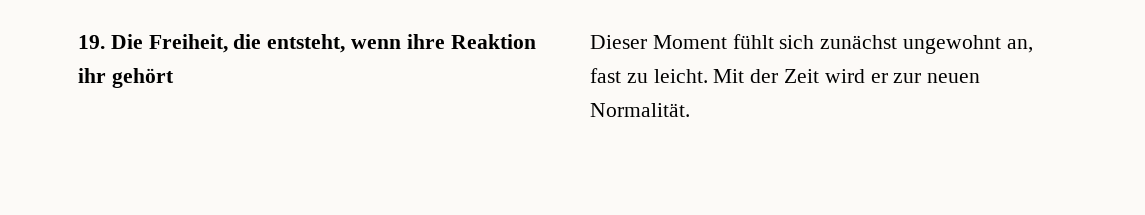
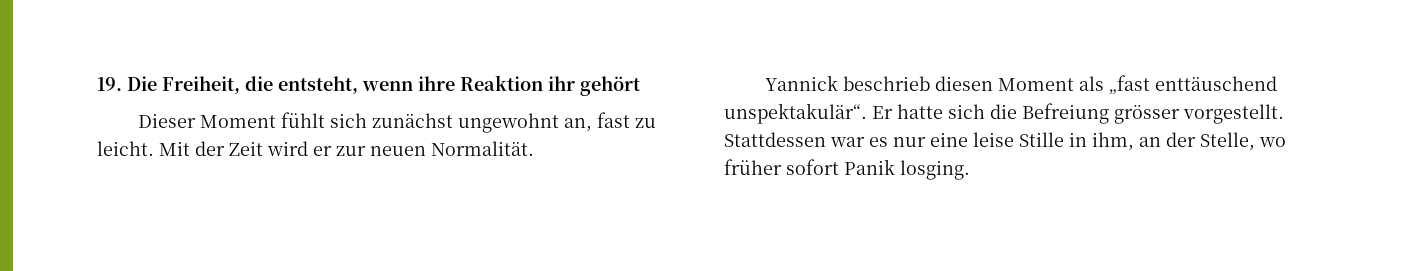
(690, 110) none -> [764,75,1277,94] [724,103,1284,124] [724,132,1286,151] [724,159,970,180] // Yannick beschrieb diesen Moment als „fast enttäuschend unspektakulär“. Er hatte sich die Befreiung grösser vorgestellt. Stattdessen war es nur eine leise Stille in ihm, an der Stelle, wo früher sofort Panik losging.

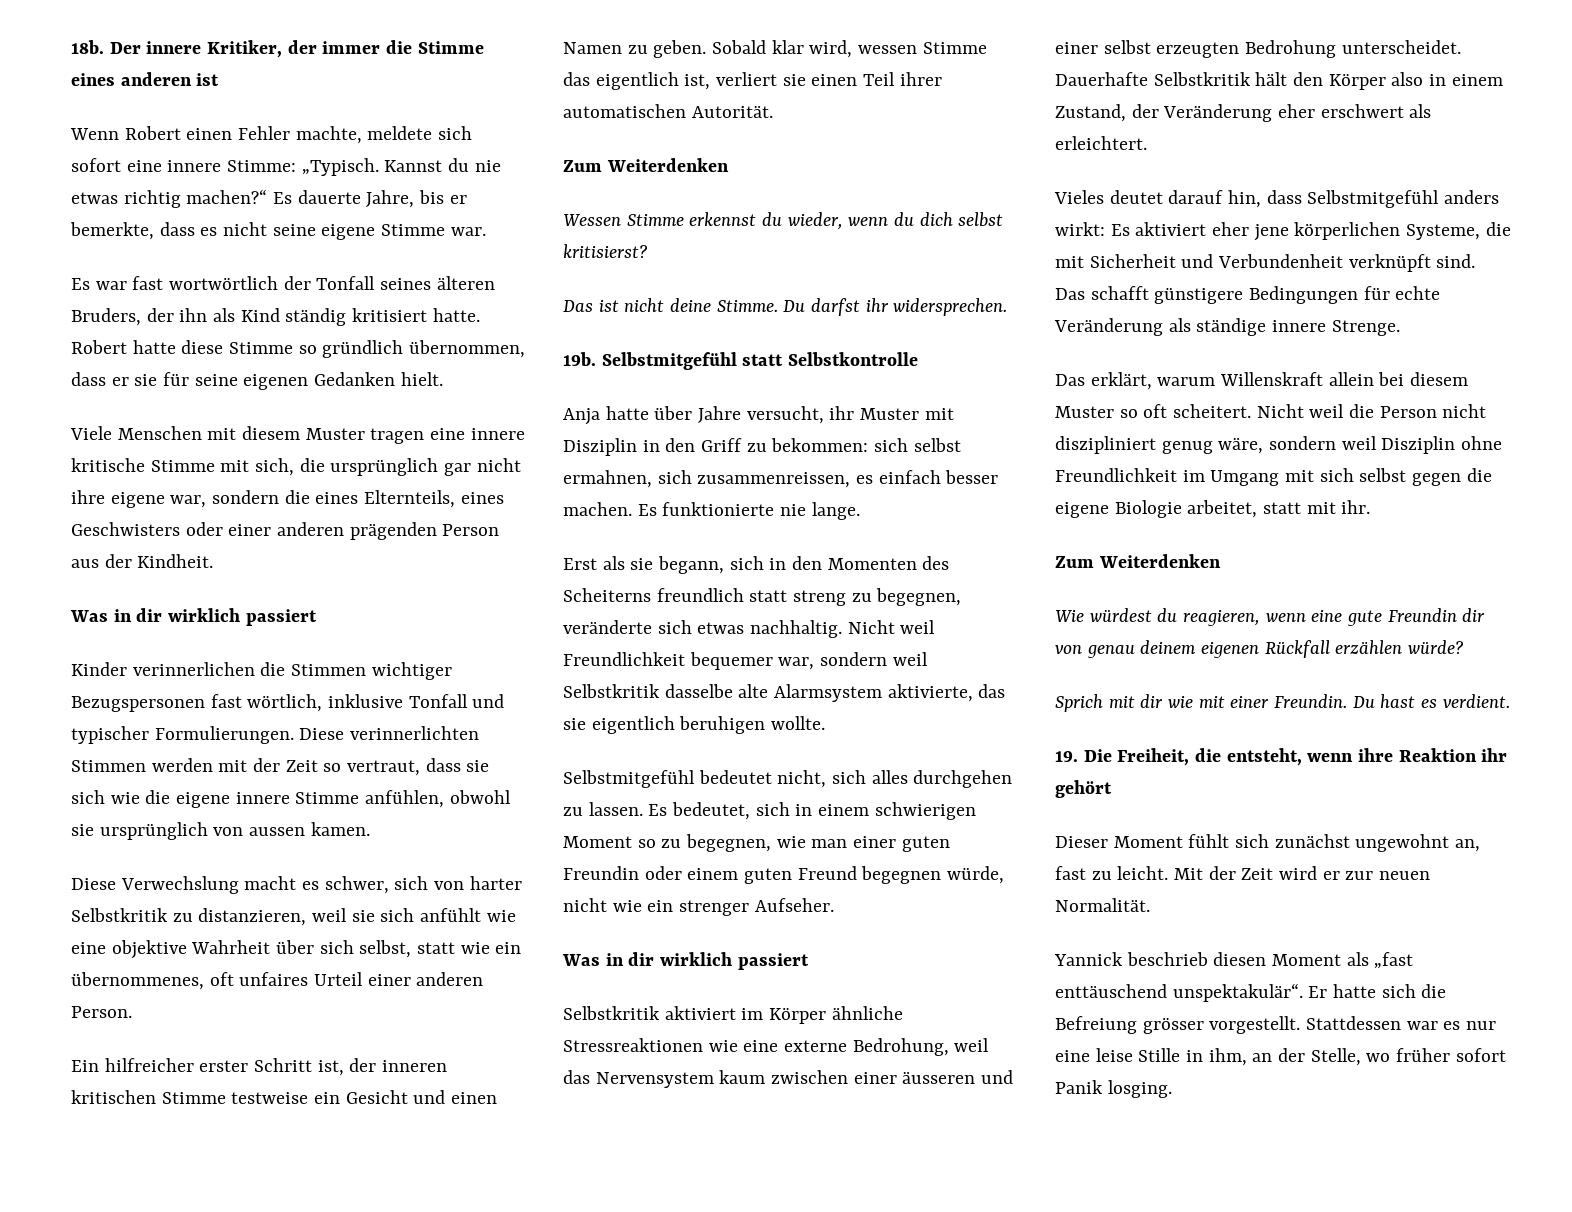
(97, 84) none -> [71,40,484,58] [71,72,220,86] [70,126,473,144] [71,158,501,176] [71,189,467,208] [70,222,486,240] [71,276,495,290] [71,308,480,326] [71,340,526,358] [71,372,443,390] [70,426,525,444] [71,458,521,476] [71,490,504,508] [71,522,500,540] [71,554,214,568] [70,608,317,626] [71,662,452,680] [71,694,505,712] [71,726,480,744] [71,758,490,776] [71,790,511,808] [71,822,370,840] [71,876,522,894] [71,908,516,926] [71,940,522,959] [71,972,484,990] [71,1006,132,1018] [71,1058,448,1076] [71,1090,498,1104] [563,40,987,58] [563,72,942,90] [563,104,773,118] [563,158,729,172] [563,212,1004,230] [563,244,648,258] [563,298,1008,316] [563,352,919,370] [563,406,954,425] [563,438,961,456] [563,470,999,488] [563,502,860,520] [563,556,950,574] [563,588,962,606] [563,620,936,638] [563,652,928,670] [563,684,1006,702] [563,716,826,734] [563,770,1013,788] [563,802,976,820] [563,834,950,852] [563,866,1005,884] [563,898,834,916] [562,952,809,970] [563,1006,903,1024] [563,1038,990,1056] [563,1070,1014,1088] [1055,40,1461,58] [1055,72,1503,90] [1055,104,1432,122] [1055,136,1147,150] [1054,190,1500,208] [1055,222,1511,241] [1055,254,1476,272] [1055,286,1441,304] [1054,318,1400,336] [1055,372,1469,390] [1055,404,1487,418] [1055,436,1503,454] [1055,468,1492,486] [1055,500,1371,518] [1055,554,1221,568] [1055,608,1486,626] [1055,640,1465,658] [1055,694,1510,712] 18b. Der innere Kritiker, der immer die Stimme eines anderen ist // Wenn Robert einen Fehler machte, meldete sich sofort eine innere Stimme: „Typisch. Kannst du nie etwas richtig machen?“ Es dauerte Jahre, bis er bemerkte, dass es nicht seine eigene Stimme war. // Es war fast wortwörtlich der Tonfall seines älteren Bruders, der ihn als Kind ständig kritisiert hatte. Robert hatte diese Stimme so gründlich übernommen, dass er sie für seine eigenen Gedanken hielt. // Viele Menschen mit diesem Muster tragen eine innere kritische Stimme mit sich, die ursprünglich gar nicht ihre eigene war, sondern die eines Elternteils, eines Geschwisters oder einer anderen prägenden Person aus der Kindheit. // Was in dir wirklich passiert // Kinder verinnerlichen die Stimmen wichtiger Bezugspersonen fast wörtlich, inklusive Tonfall und typischer Formulierungen. Diese verinnerlichten Stimmen werden mit der Zeit so vertraut, dass sie sich wie die eigene innere Stimme anfühlen, obwohl sie ursprünglich von aussen kamen. // Diese Verwechslung macht es schwer, sich von harter Selbstkritik zu distanzieren, weil sie sich anfühlt wie eine objektive Wahrheit über sich selbst, statt wie ein übernommenes, oft unfaires Urteil einer anderen Person. // Ein hilfreicher erster Schritt ist, der inneren kritischen Stimme testweise ein Gesicht und einen Namen zu geben. Sobald klar wird, wessen Stimme das eigentlich ist, verliert sie einen Teil ihrer automatischen Autorität. // Zum Weiterdenken // Wessen Stimme erkennst du wieder, wenn du dich selbst kritisierst? // Das ist nicht deine Stimme. Du darfst ihr widersprechen. // 19b. Selbstmitgefühl statt Selbstkontrolle // Anja hatte über Jahre versucht, ihr Muster mit Disziplin in den Griff zu bekommen: sich selbst ermahnen, sich zusammenreissen, es einfach besser machen. Es funktionierte nie lange. // Erst als sie begann, sich in den Momenten des Scheiterns freundlich statt streng zu begegnen, veränderte sich etwas nachhaltig. Nicht weil Freundlichkeit bequemer war, sondern weil Selbstkritik dasselbe alte Alarmsystem aktivierte, das sie eigentlich beruhigen wollte. // Selbstmitgefühl bedeutet nicht, sich alles durchgehen zu lassen. Es bedeutet, sich in einem schwierigen Moment so zu begegnen, wie man einer guten Freundin oder einem guten Freund begegnen würde, nicht wie ein strenger Aufseher. // Was in dir wirklich passiert // Selbstkritik aktiviert im Körper ähnliche Stressreaktionen wie eine externe Bedrohung, weil das Nervensystem kaum zwischen einer äusseren und einer selbst erzeugten Bedrohung unterscheidet. Dauerhafte Selbstkritik hält den Körper also in einem Zustand, der Veränderung eher erschwert als erleichtert. // Vieles deutet darauf hin, dass Selbstmitgefühl anders wirkt: Es aktiviert eher jene körperlichen Systeme, die mit Sicherheit und Verbundenheit verknüpft sind. Das schafft günstigere Bedingungen für echte Veränderung als ständige innere Strenge. // Das erklärt, warum Willenskraft allein bei diesem Muster so oft scheitert. Nicht weil die Person nicht diszipliniert genug wäre, sondern weil Disziplin ohne Freundlichkeit im Umgang mit sich selbst gegen die eigene Biologie arbeitet, statt mit ihr. // Zum Weiterdenken // Wie würdest du reagieren, wenn eine gute Freundin dir von genau deinem eigenen Rückfall erzählen würde? // Sprich mit dir wie mit einer Freundin. Du hast es verdient. //

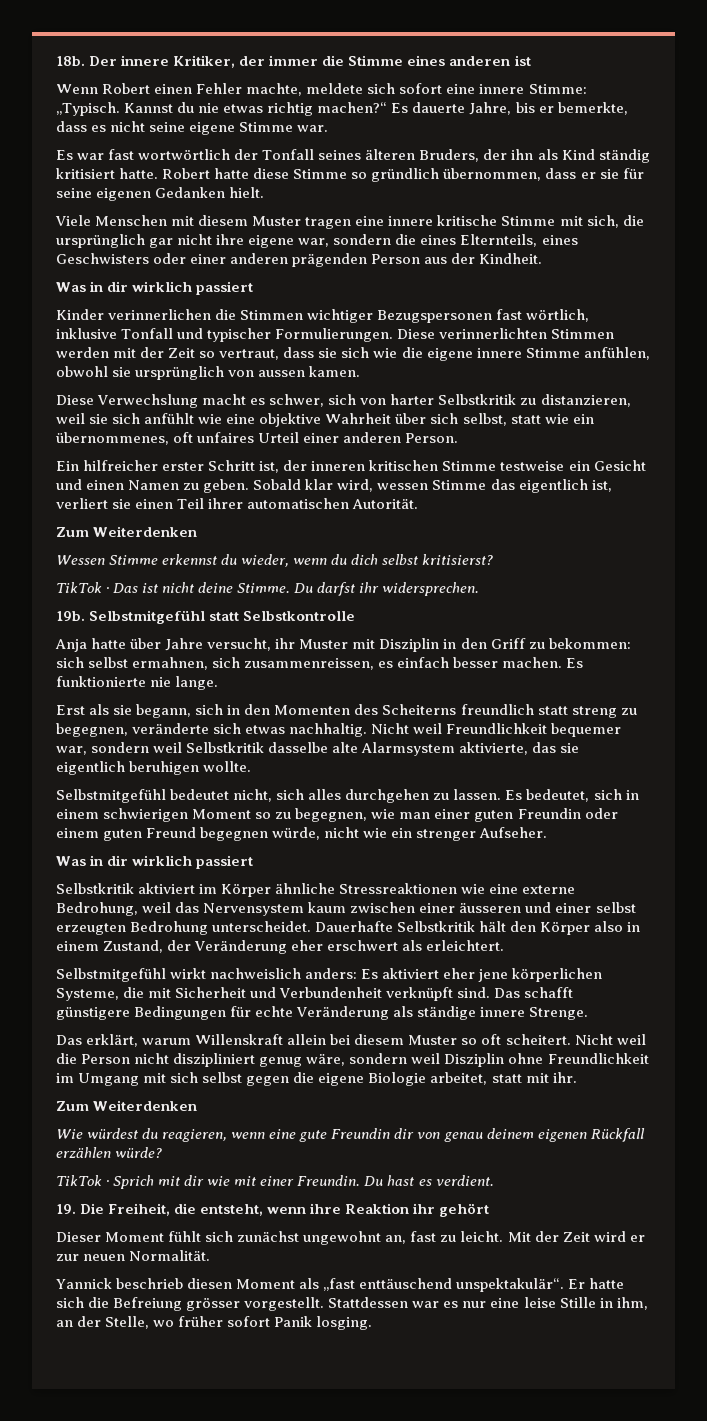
(648, 251) none -> [56,582,110,593] TikTok ·
[1054,190,1500,208] [1055,222,1105,236] Vieles deutet darauf hin, dass Selbstmitgefühl anders wirkt: -> [56,968,358,982] Selbstmitgefühl wirkt nachweislich anders:
(1465, 647) none -> [56,1175,110,1186] TikTok ·

